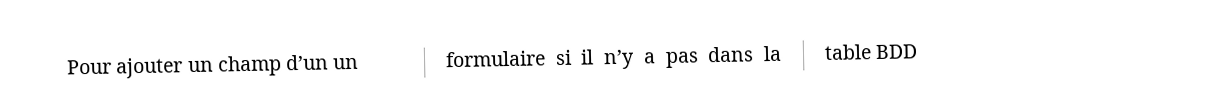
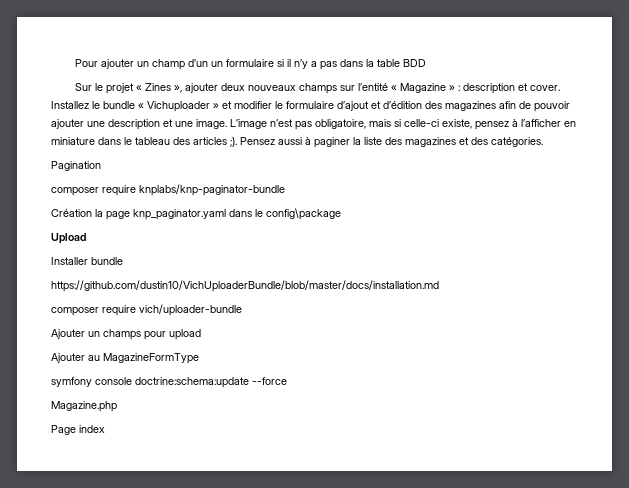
(919, 52) none -> [74,83,560,94] [51,101,570,112] [51,119,576,130] [51,137,543,148] [51,161,101,171] [51,184,285,196] [51,208,341,220] [51,233,86,244] [51,257,123,265] [51,280,439,292] [51,304,242,316] [51,329,201,340] [51,353,199,364] [51,377,287,388] [51,401,117,412] [51,425,105,435] // Sur le projet « Zines », ajouter deux nouveaux champs sur l’entité « Magazine » : description et cover. Installez le bundle « Vichuploader » et modifier le formulaire d’ajout et d’édition des magazines afin de pouvoir ajouter une description et une image. L’image n’est pas obligatoire, mais si celle-ci existe, pensez à l’afficher en miniature dans le tableau des articles ;). Pensez aussi à paginer la liste des magazines et des catégories. // Pagination // composer require knplabs/knp-paginator-bundle // Création la page knp_paginator.yaml dans le config\package // Upload // Installer bundle // https://github.com/dustin10/VichUploaderBundle/blob/master/docs/installation.md // composer require vich/uploader-bundle // Ajouter un champs pour upload // Ajouter au MagazineFormType // symfony console doctrine:schema:update --force // Magazine.php // Page index

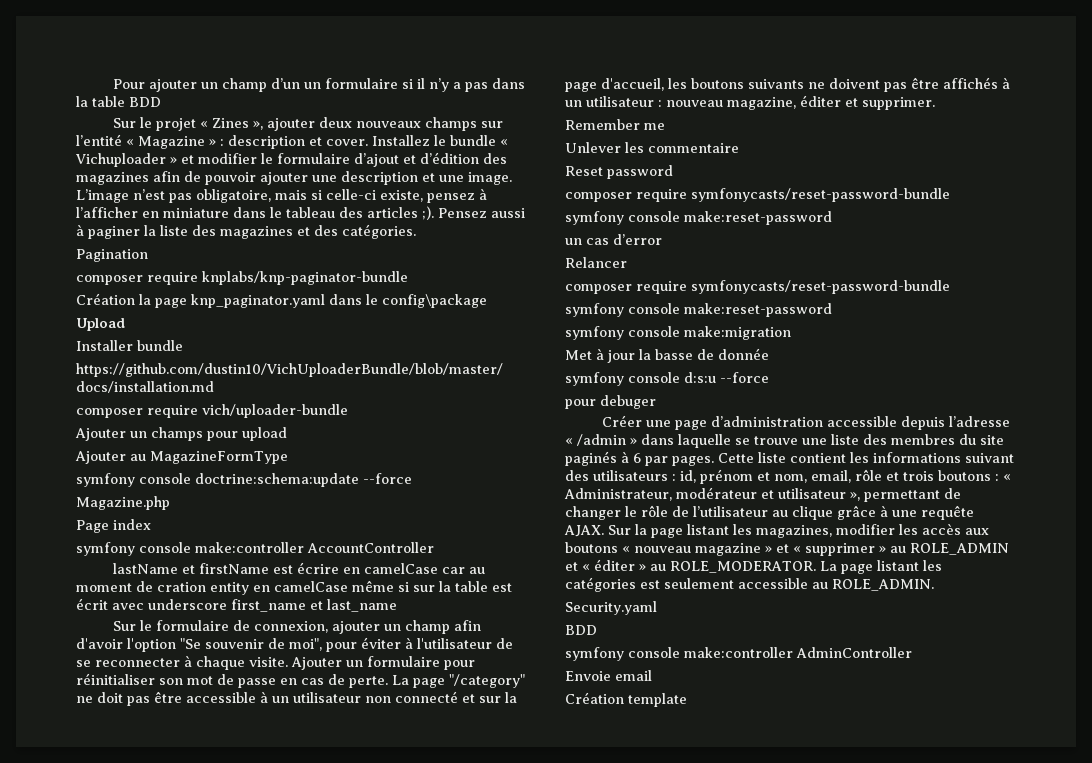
(105, 429) none -> [76,542,434,556] [113,562,486,574] [76,580,512,595] [76,598,397,612] [113,620,482,634] [76,637,513,652] [76,655,475,670] [76,673,525,688] [76,691,517,706] [565,77,1010,92] [565,95,935,110] [565,119,665,130] [565,142,739,153] [565,165,673,179] [565,188,950,202] [565,211,832,225] [565,234,662,245] [565,257,627,268] [565,280,950,294] [565,303,832,317] [565,326,791,340] [565,348,769,363] [565,372,769,386] [565,395,656,409] [602,415,1011,430] [565,434,1004,448] [565,451,1014,466] [565,469,1011,484] [564,487,961,502] [565,505,974,520] [564,523,989,538] [565,542,1009,556] [565,559,942,574] [565,577,934,592] [565,601,657,615] [565,625,597,635] [565,647,912,661] [565,670,652,681] [565,692,687,707] // symfony console make:controller AccountController // lastName et firstName est écrire en camelCase car au moment de cration entity en camelCase même si sur la table est écrit avec underscore first_name et last_name // Sur le formulaire de connexion, ajouter un champ afin d'avoir l'option "Se souvenir de moi", pour éviter à l'utilisateur de se reconnecter à chaque visite. Ajouter un formulaire pour réinitialiser son mot de passe en cas de perte. La page "/category" ne doit pas être accessible à un utilisateur non connecté et sur la page d'accueil, les boutons suivants ne doivent pas être affichés à un utilisateur : nouveau magazine, éditer et supprimer. // Remember me // Unlever les commentaire // Reset password // composer require symfonycasts/reset-password-bundle // symfony console make:reset-password // un cas d’error // Relancer // composer require symfonycasts/reset-password-bundle // symfony console make:reset-password // symfony console make:migration // Met à jour la basse de donnée // symfony console d:s:u --force // pour debuger // Créer une page d’administration accessible depuis l’adresse « /admin » dans laquelle se trouve une liste des membres du site paginés à 6 par pages. Cette liste contient les informations suivant des utilisateurs : id, prénom et nom, email, rôle et trois boutons : « Administrateur, modérateur et utilisateur », permettant de changer le rôle de l’utilisateur au clique grâce à une requête AJAX. Sur la page listant les magazines, modifier les accès aux boutons « nouveau magazine » et « supprimer » au ROLE_ADMIN et « éditer » au ROLE_MODERATOR. La page listant les catégories est seulement accessible au ROLE_ADMIN. // Security.yaml // BDD // symfony console make:controller AdminController // Envoie email // Création template

